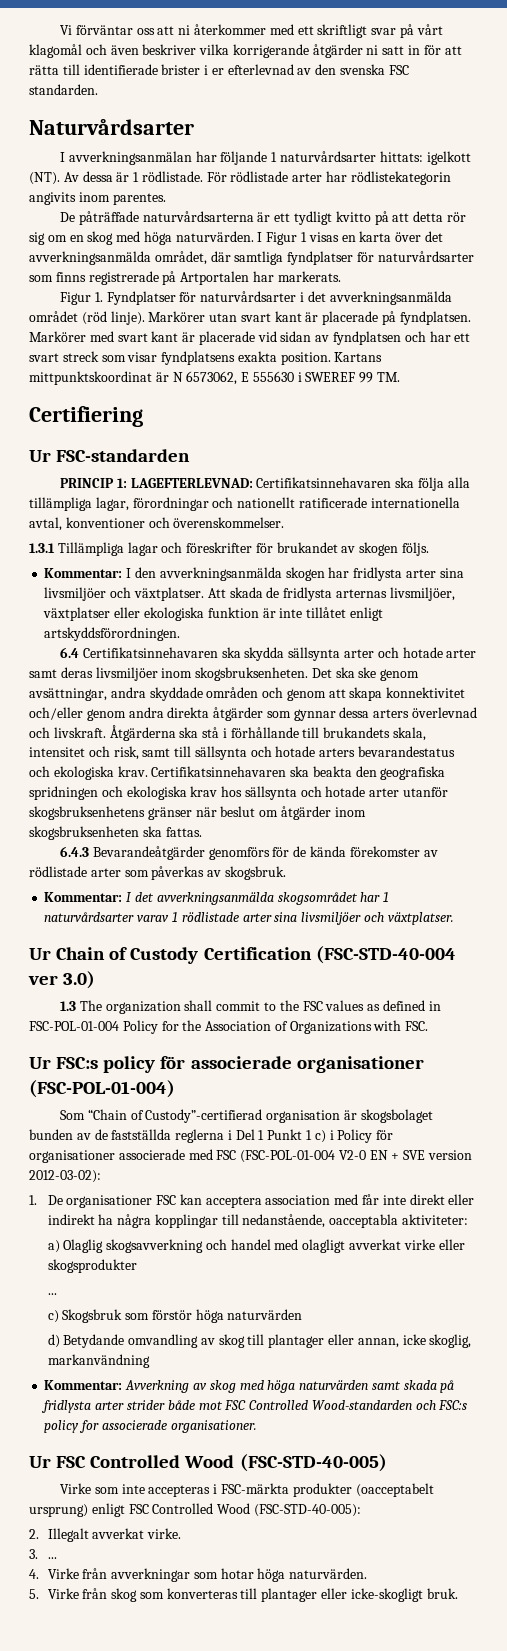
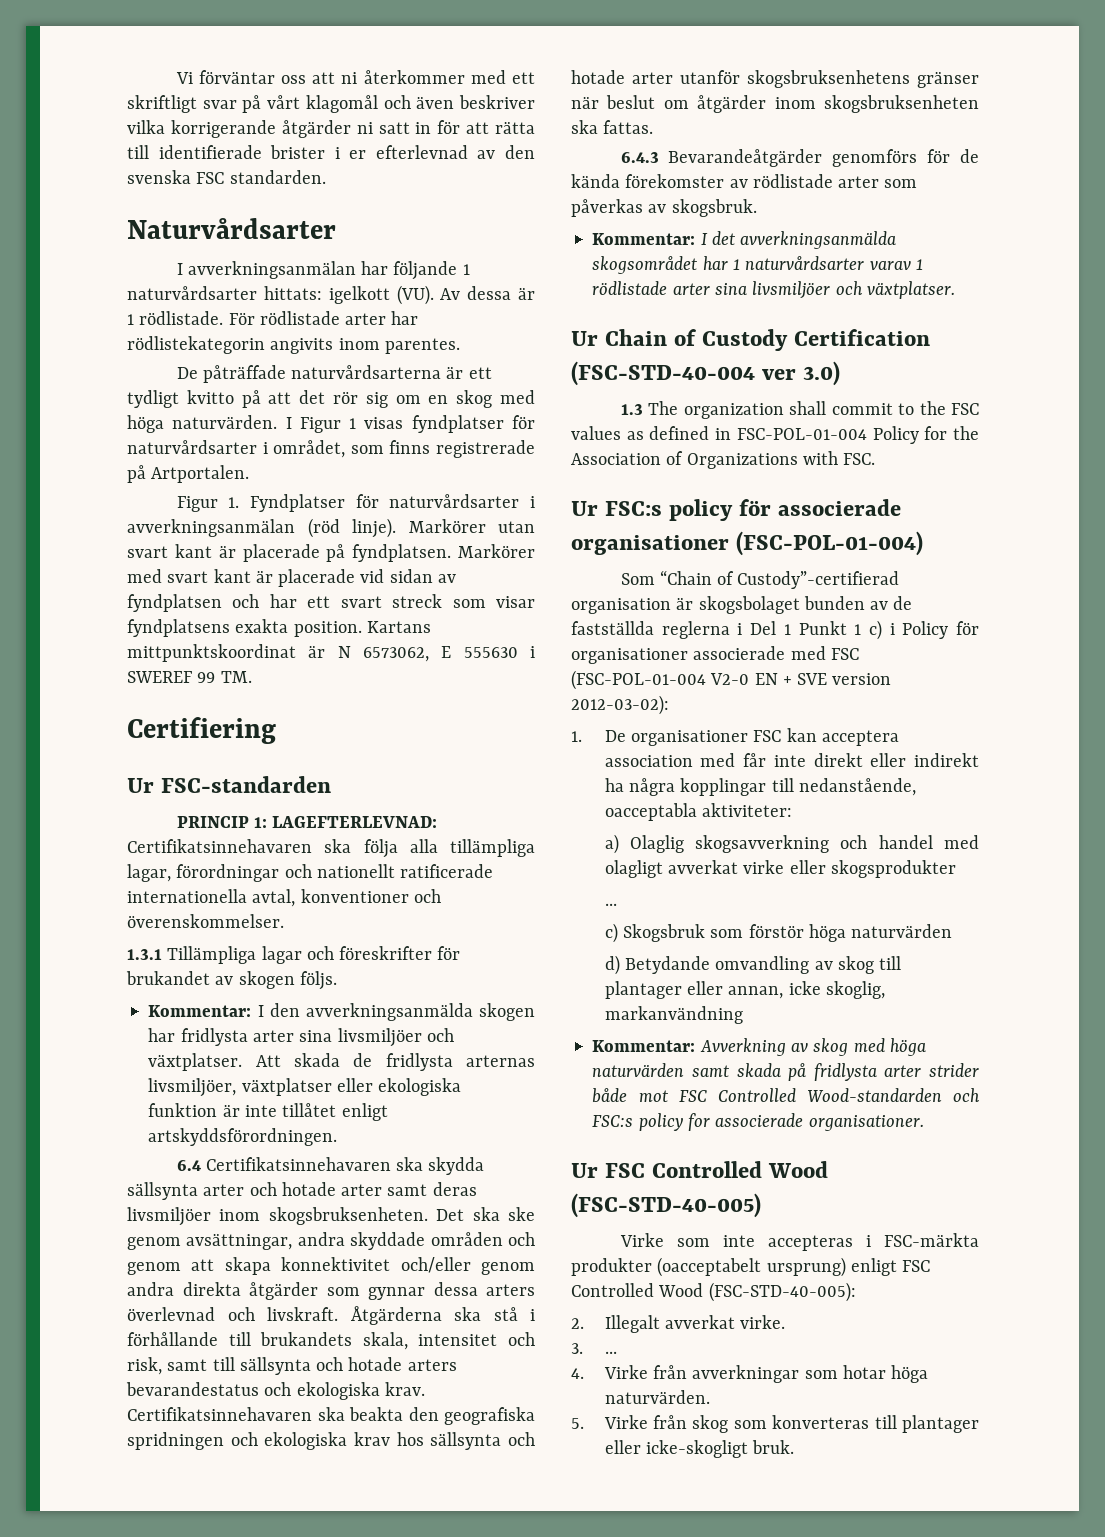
[29,172,60,185] (NT). -> [396,285,434,305] (VU).
[413,211,444,222] detta -> [299,390,326,404] det
[341,231,443,242] [29,251,284,265] en karta över det avverkningsanmälda området, där samtliga -> (404, 423) none
(474, 256) none -> [262,440,346,458] i området,
[180,271,341,285] Artportalen har markerats. -> [151,465,250,483] Artportalen.
[307,291,452,305] [29,311,78,322] det avverkningsanmälda området -> [127,519,295,537] avverkningsanmälan

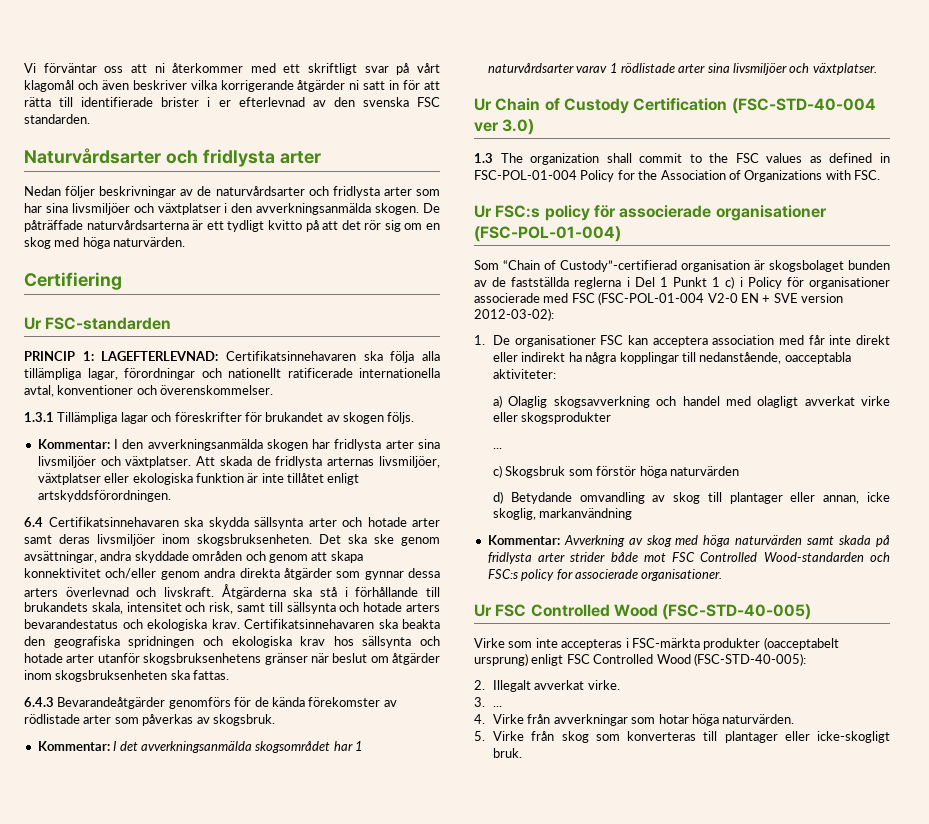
[176,261,470,280] [127,285,535,305] [127,311,419,325] [127,336,460,354] // I avverkningsanmälan har följande 1 naturvårdsarter hittats: igelkott (VU). Av dessa är 1 rödlistade. För rödlistade arter har rödlistekategorin angivits inom parentes. // -> [165,149,321,167] [24,186,440,198] [24,203,420,215] och fridlysta arter // Nedan följer beskrivningar av de naturvårdsarter och fridlysta arter som har sina livsmiljöer och växtplatser i den avverkningsanmälda skogen.
[285,415,535,433] [127,440,535,458] [127,465,250,483] [176,494,535,512] [127,518,535,538] [127,544,535,562] [127,569,456,587] [127,594,535,612] [127,619,431,637] [127,644,535,662] [127,671,252,683] I Figur 1 visas fyndplatser för naturvårdsarter i området, som finns registrerade på Artportalen. // Figur 1. Fyndplatser för naturvårdsarter i avverkningsanmälan (röd linje). Markörer utan svart kant är placerade på fyndplatsen. Markörer med svart kant är placerade vid sidan av fyndplatsen och har ett svart streck som visar fyndplatsens exakta position. Kartans mittpunktskoordinat är N 6573062, E 555630 i SWEREF 99 TM. -> (186, 242) none

